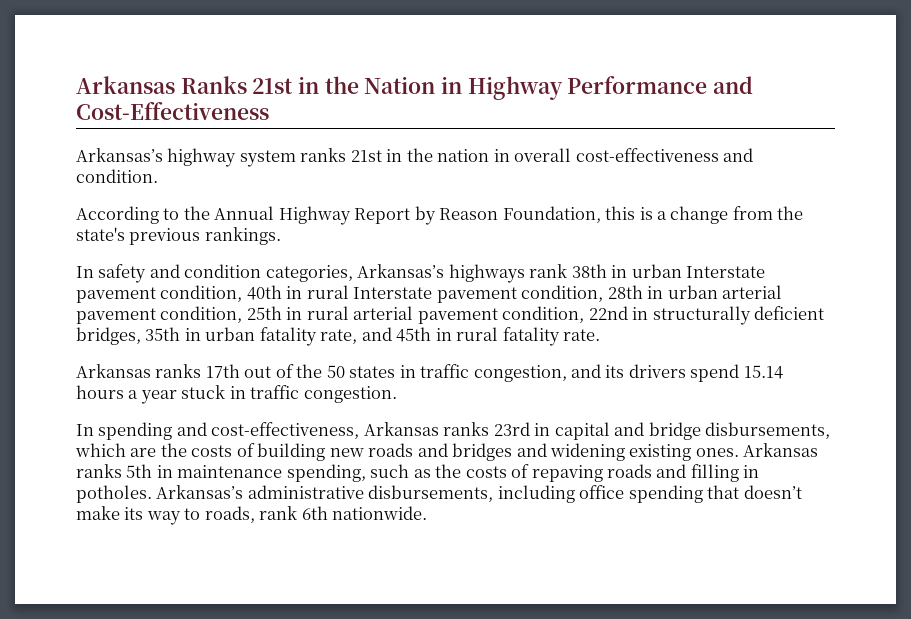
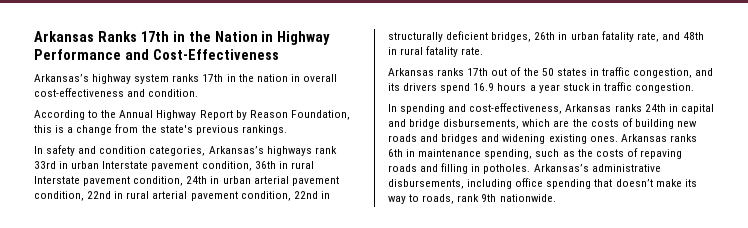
[252,78,294,94] 21st -> [140,31,169,42] 17th
[350,150,382,162] 21st -> [202,74,224,82] 17th
[571,264,607,278] 38th -> [34,161,56,169] 33rd
[246,285,282,300] 40th -> [254,161,276,169] 36th
[607,285,643,299] 28th -> [186,176,208,184] 24th
[246,306,282,320] 25th -> [87,191,112,199] 22nd
[145,327,181,341] 35th -> [534,32,556,40] 26th
[396,327,432,342] 45th -> [682,32,704,40] 48th
[743,365,783,379] 15.14 -> [473,83,495,91] 16.9
[493,422,530,436] 23rd -> [644,104,666,112] 24th
[126,464,153,478] 5th -> [388,149,403,157] 6th
[301,506,328,520] 6th -> [481,194,497,202] 9th

